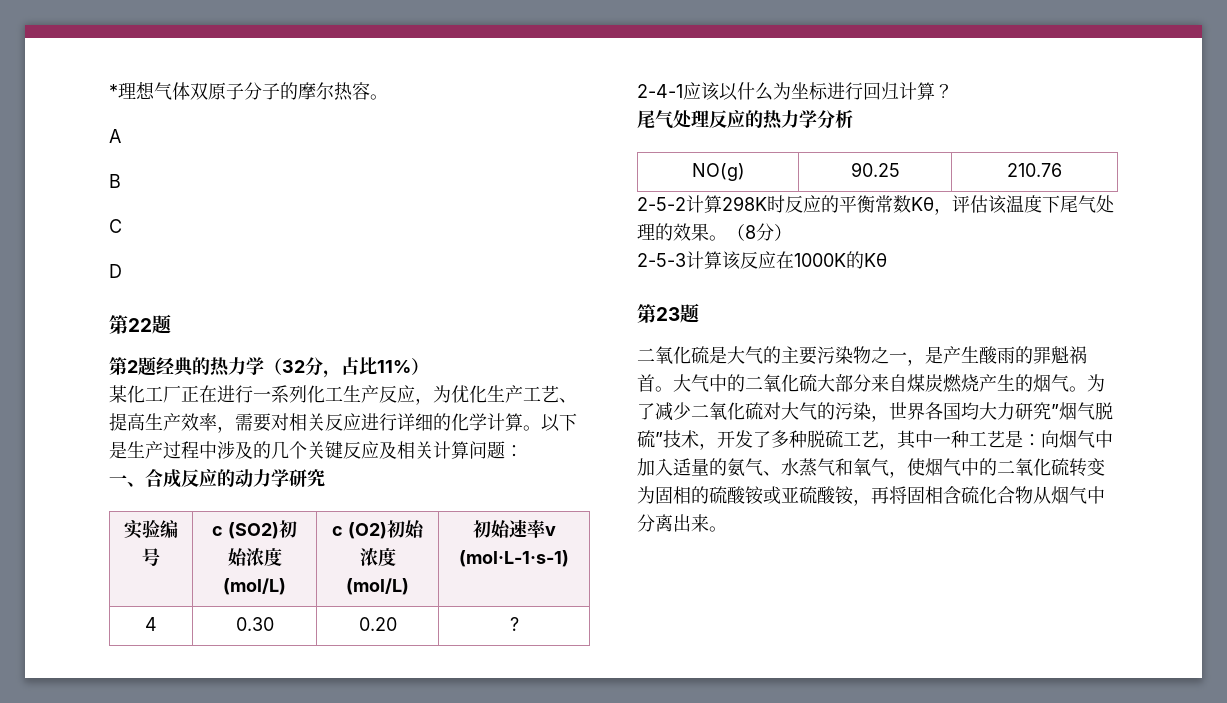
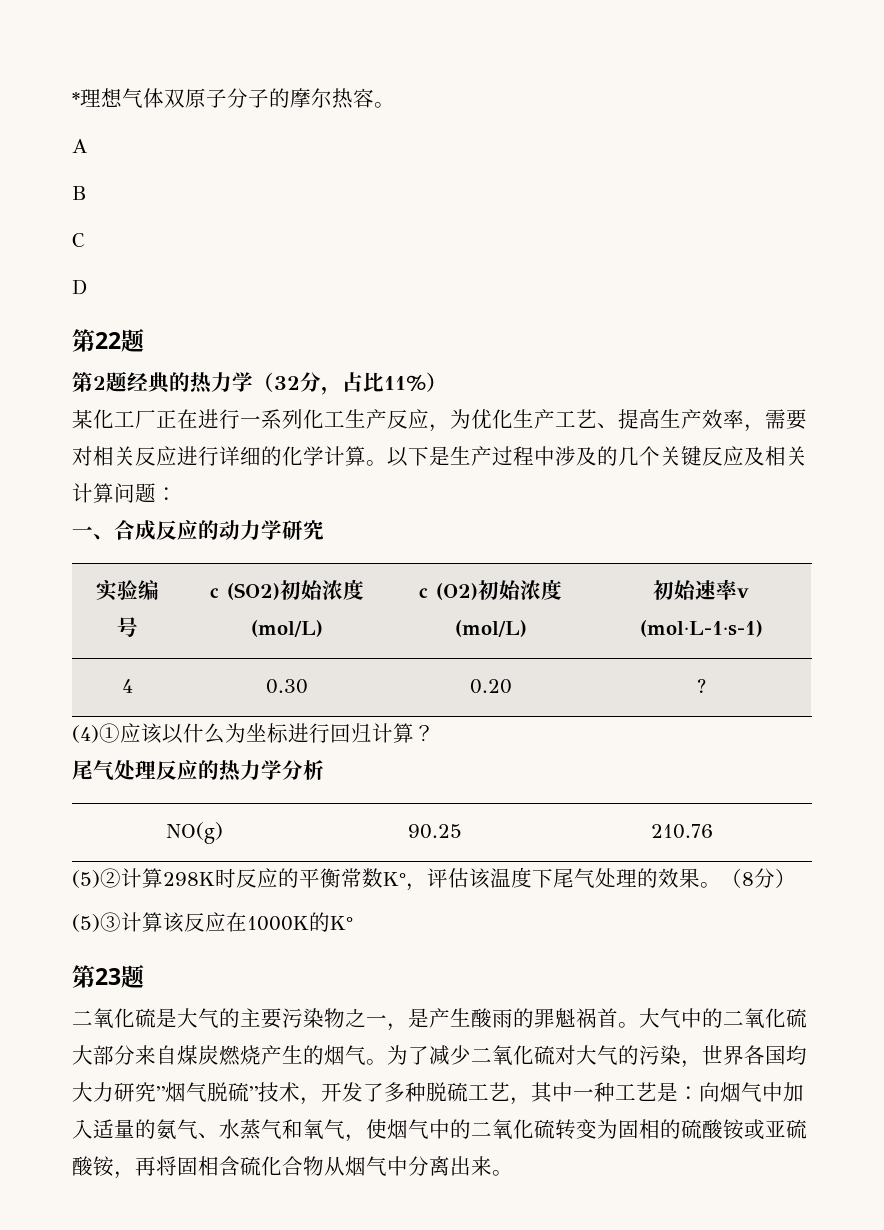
[637,84,683,98] 2-4-1 -> [72,723,120,743] (4)①
[637,197,686,211] 2-5-2 -> [72,868,121,888] (5)②
[911,197,934,211] Kθ -> [383,872,406,886] K°
[637,253,686,267] 2-5-3 -> [72,912,121,932] (5)③
[864,253,887,267] Kθ -> [330,916,353,930] K°

